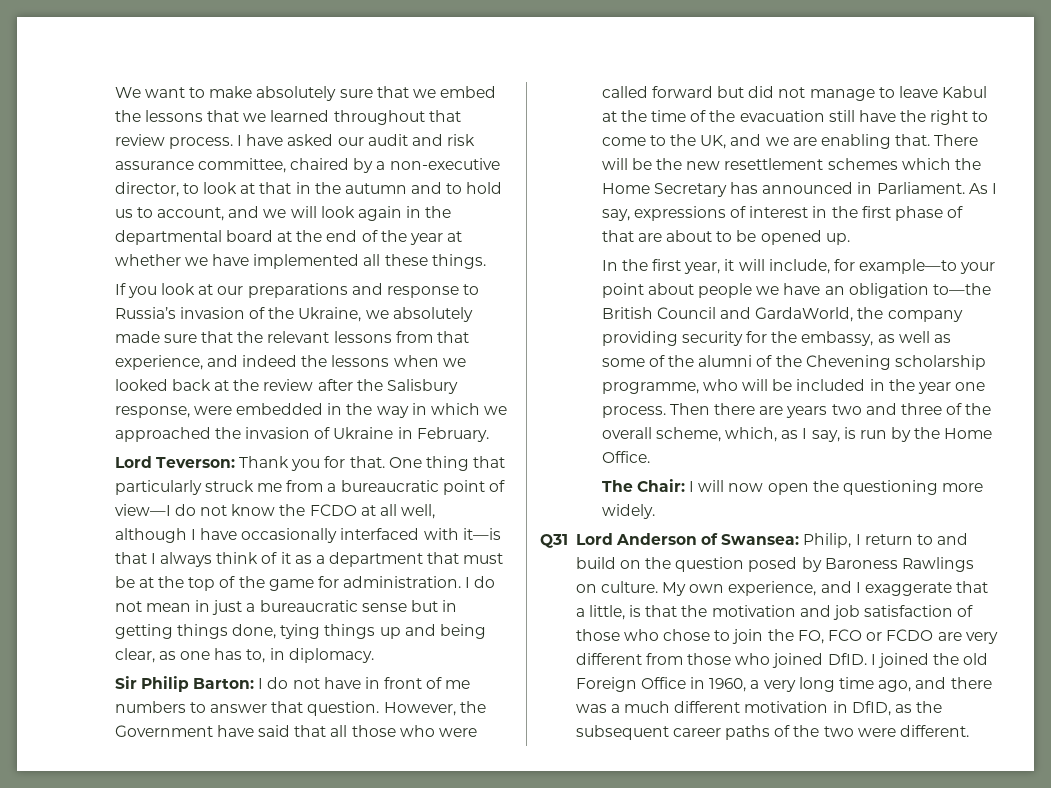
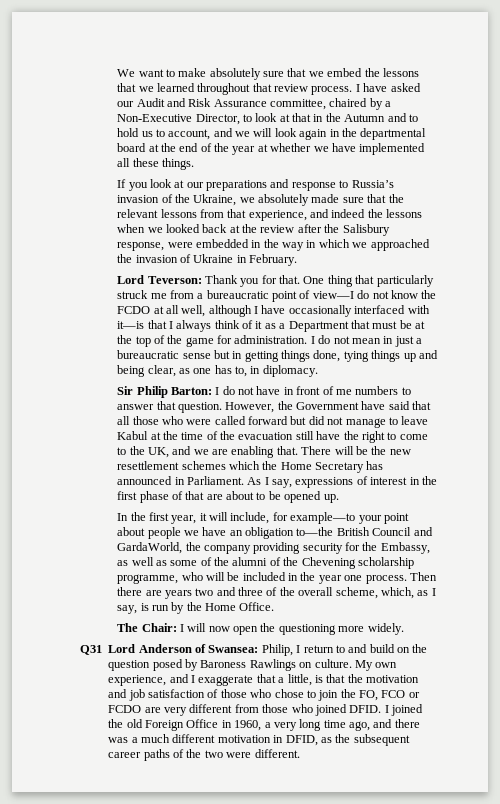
[367,134,476,146] [114,161,194,170] audit and risk assurance -> [136,98,267,107] Audit and Risk Assurance
[389,158,500,170] [114,182,179,197] non-executive director, -> [117,114,240,125] Non-Executive Director,
[344,183,407,194] autumn -> [344,114,386,122] Autumn
[329,552,424,567] department -> [288,321,349,332] Department
[801,331,874,346] embassy, -> [380,542,430,554] Embassy,
[827,653,867,665] DfID. -> [349,705,382,713] DFID.
[851,701,891,716] DfID, -> [285,735,318,746] DFID,

